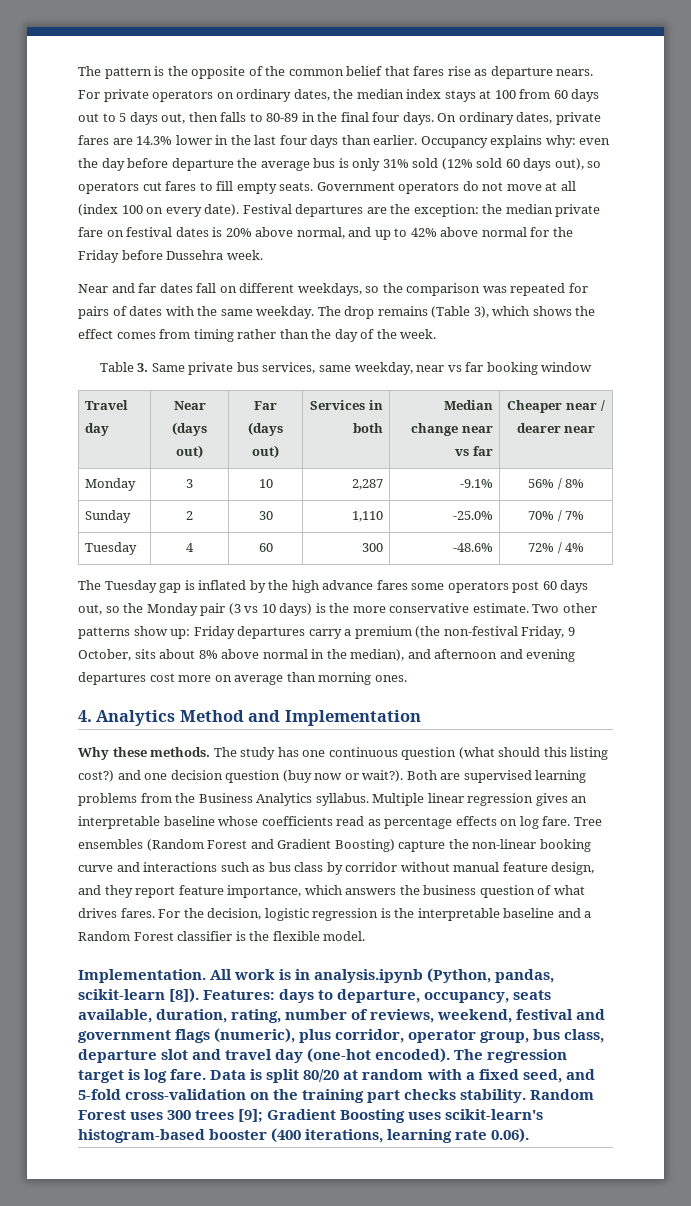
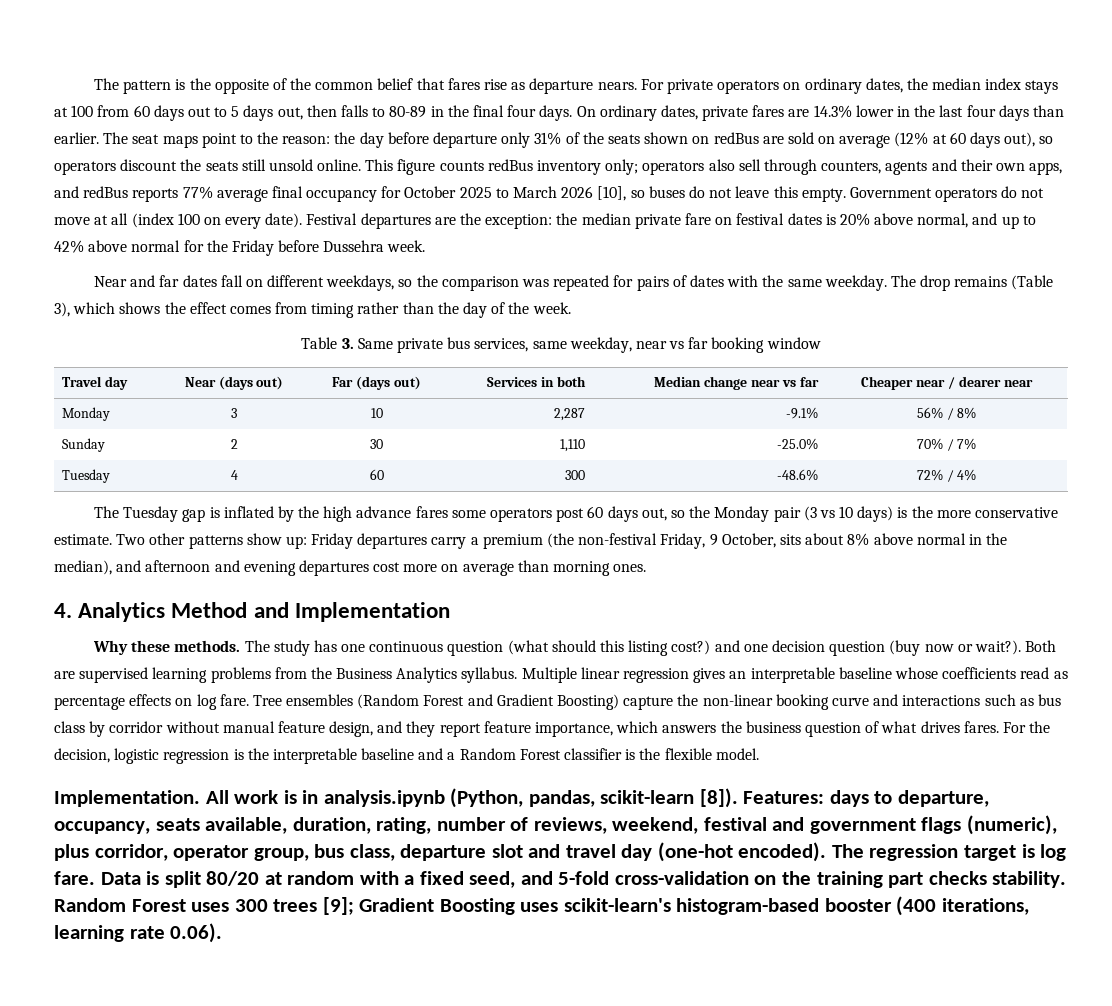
[420,135,611,148] [78,158,503,171] Occupancy explains why: even the day before departure the average bus is only 31% sold (12% sold -> [103,132,947,148] The seat maps point to the reason: the day before departure only 31% of the seats shown on redBus are sold on average (12% at
[142,181,314,194] cut fares to fill empty seats. -> [120,159,1063,175] [54,186,846,202] discount the seats still unsold online. This figure counts redBus inventory only; operators also sell through counters, agents and their own apps, and redBus reports 77% average final occupancy for October 2025 to March 2026 [10], so buses do not leave this empty.

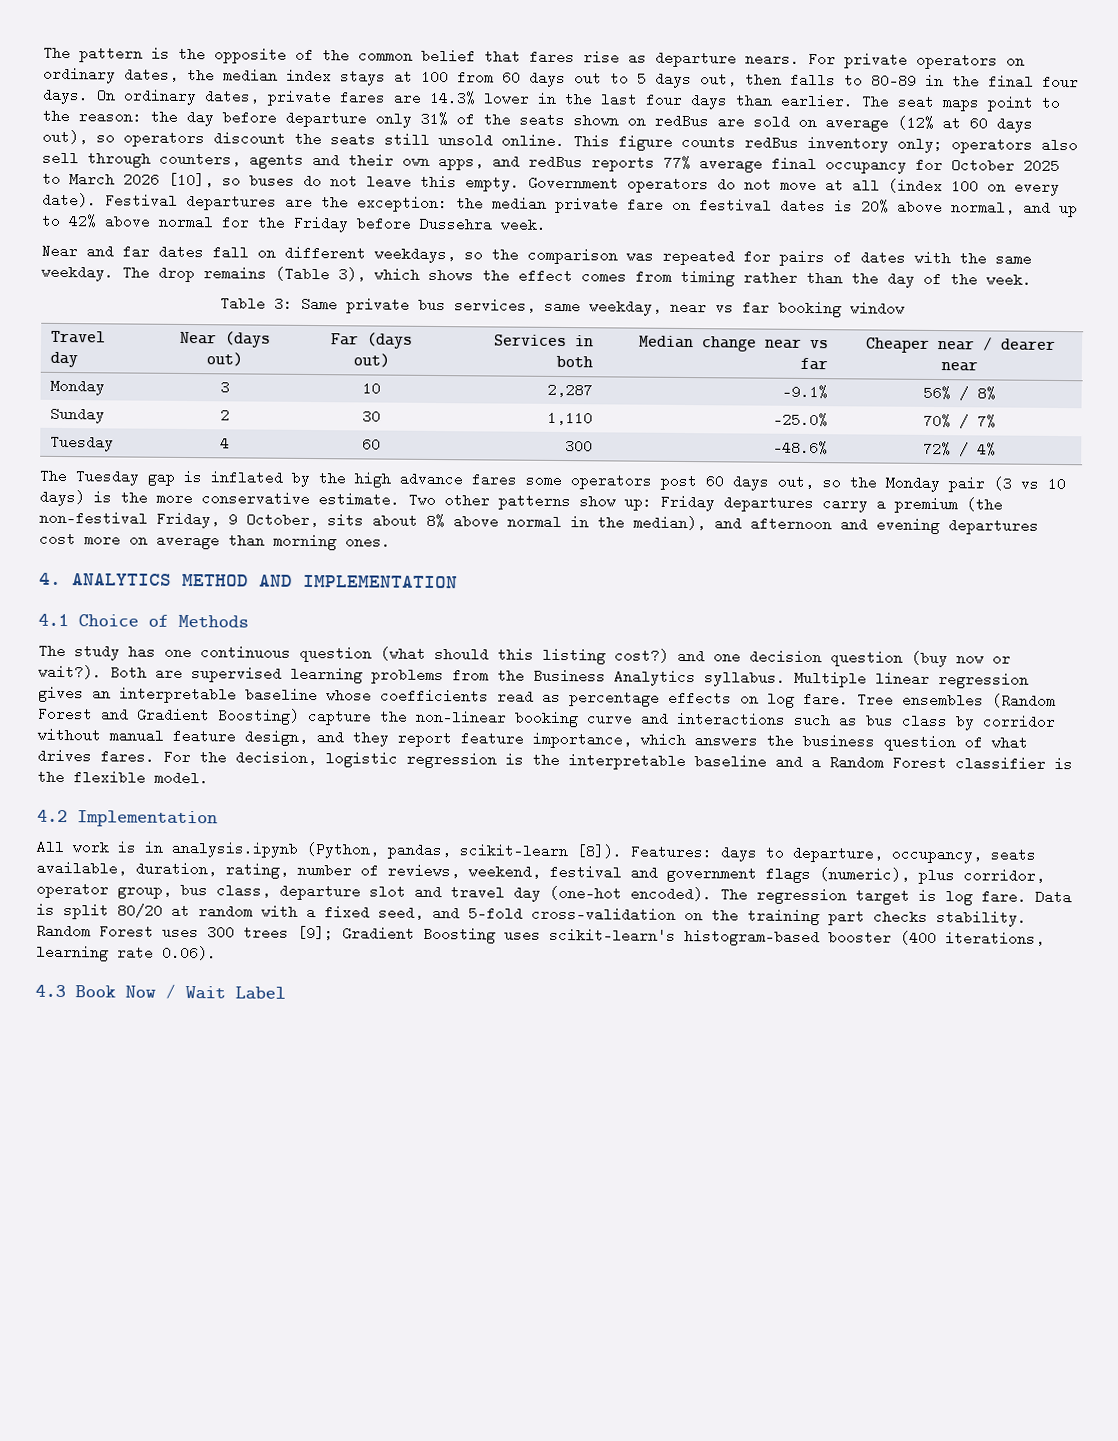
[341,338,354,349] 3. -> [274,296,293,311] 3:
[78,602,450,622] [92,640,241,655] Analytics Method and Implementation // Why these methods. -> [72,573,458,589] [38,613,249,628] ANALYTICS METHOD AND IMPLEMENTATION // 4.1 Choice of Methods //
[54,790,200,807] Implementation. -> [37,809,218,828] 4.2 Implementation //
(223, 933) none -> [35,983,286,1000] // 4.3 Book Now / Wait Label

